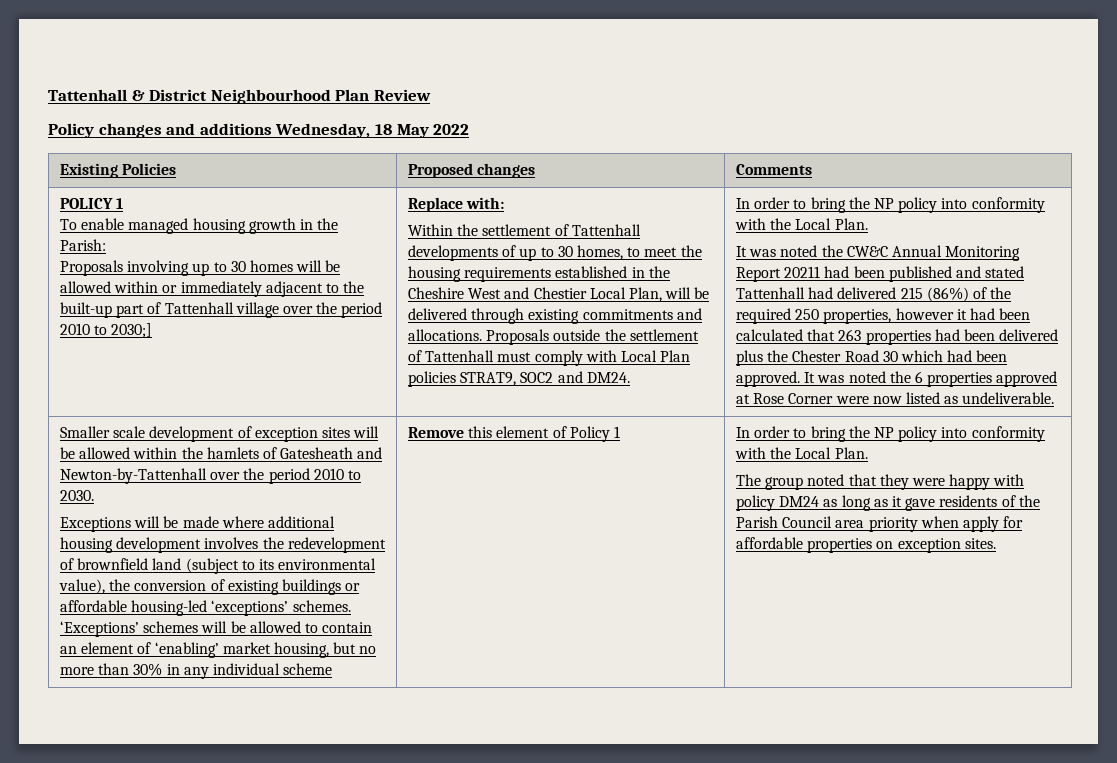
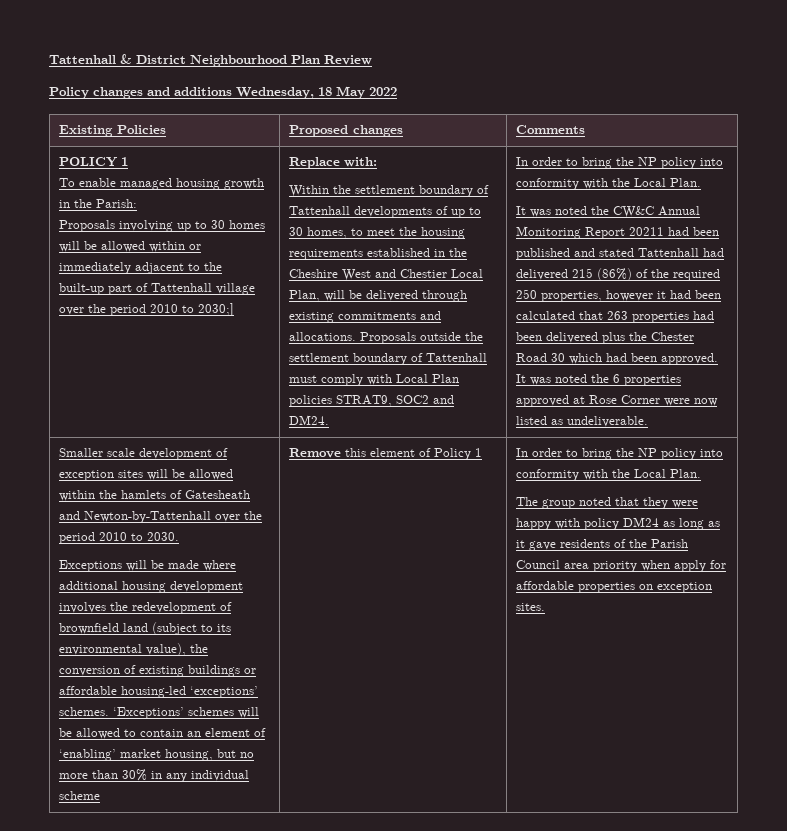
(552, 230) none -> [419,185,474,197] boundary
(699, 335) none -> [353,353,408,365] boundary

